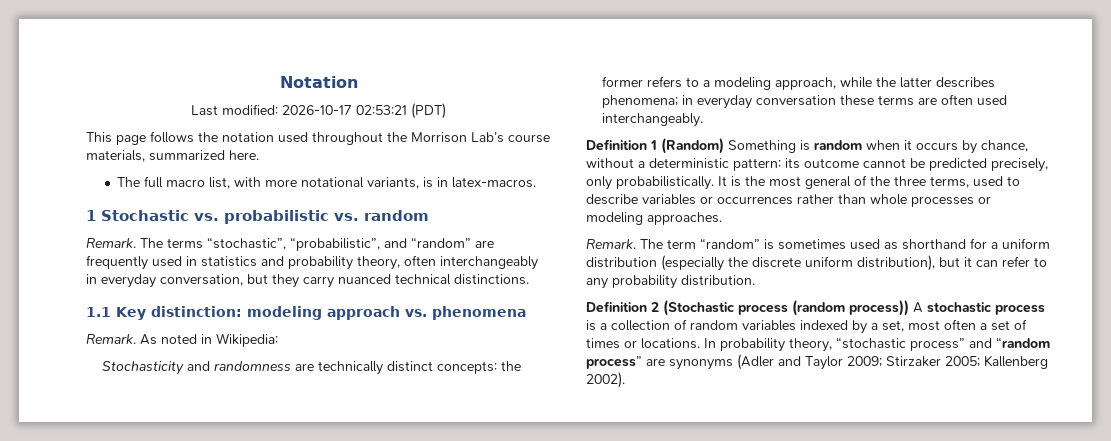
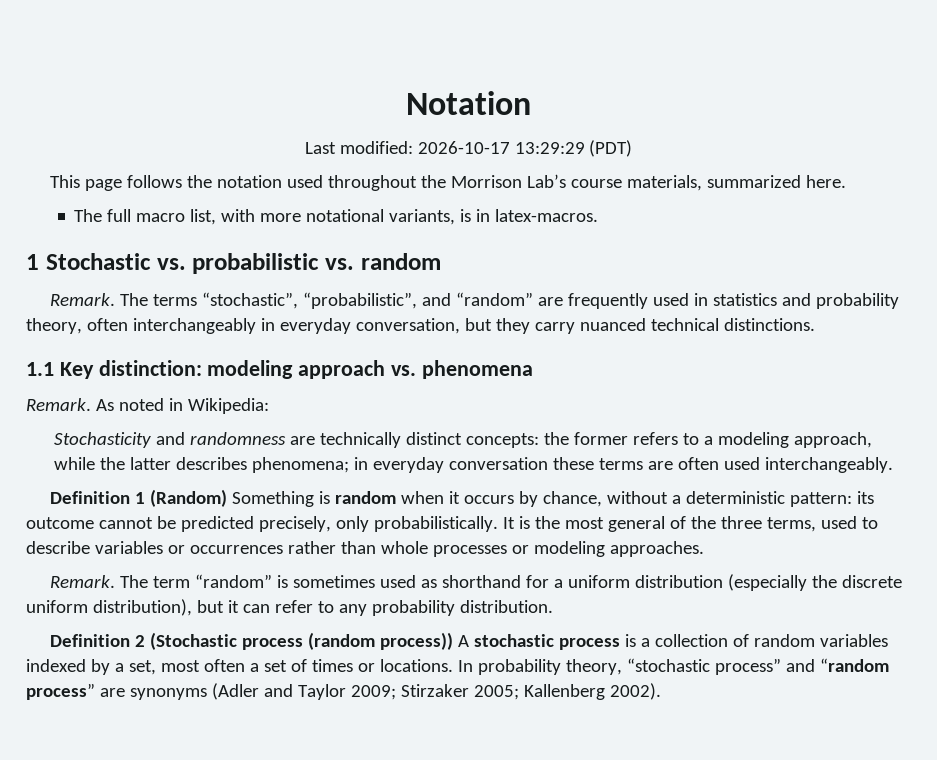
[356,105,407,115] 02:53:21 -> [514,142,585,154] 13:29:29

